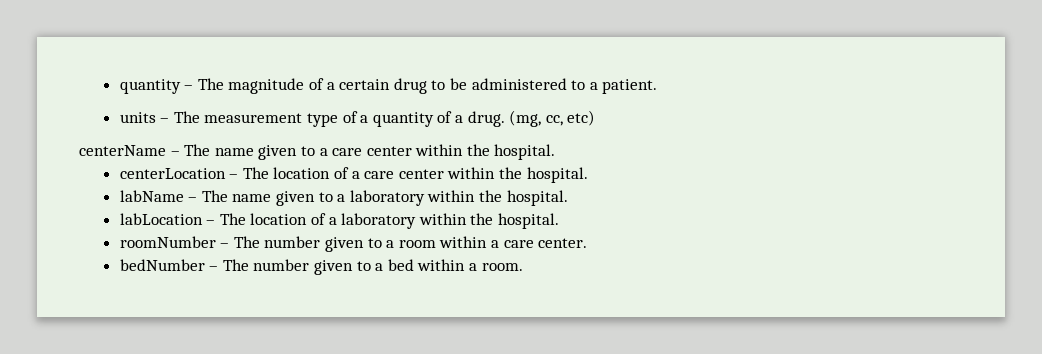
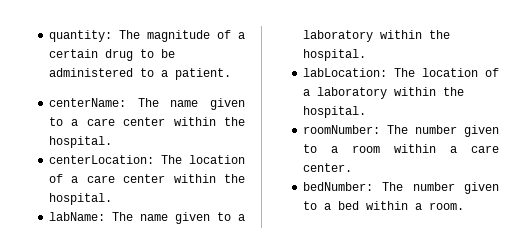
[119,79,194,94] quantity – -> [48,30,112,42] quantity:
[119,110,596,127] [79,145,180,156] units – The measurement type of a quantity of a drug. (mg, cc, etc) // centerName – -> [48,98,126,107] centerName:
[119,168,239,179] centerLocation – -> [48,155,154,164] centerLocation:
[119,190,198,202] labName – -> [48,212,105,221] labName:
[119,213,216,225] labLocation – -> [302,68,387,77] labLocation:
[119,236,230,248] roomNumber – -> [302,125,380,134] roomNumber:
[119,259,219,271] bedNumber – -> [302,182,373,191] bedNumber:

